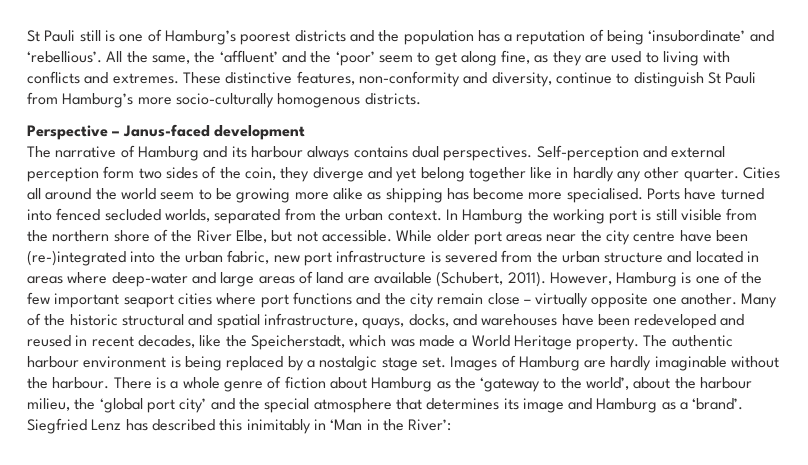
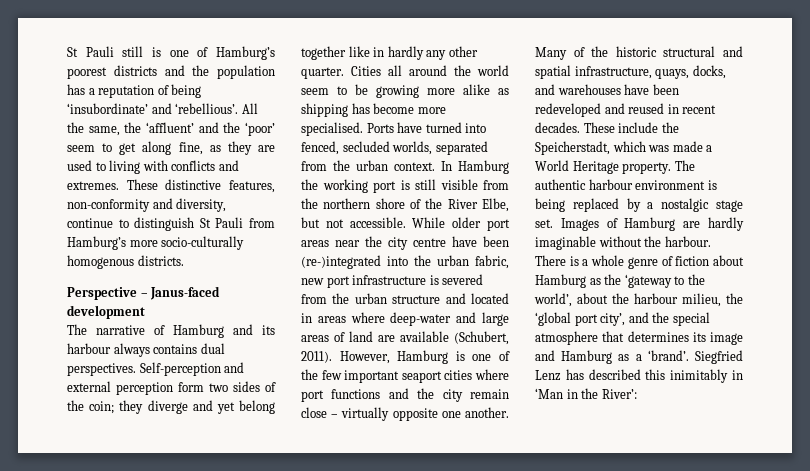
[244,167,276,180] coin, -> [89,401,115,414] coin;
[56,208,101,221] fenced -> [301,141,339,155] fenced,
[137,335,222,348] decades, like -> [535,122,659,133] decades. These include
[179,398,207,413] city’ -> [600,313,626,326] city’,

